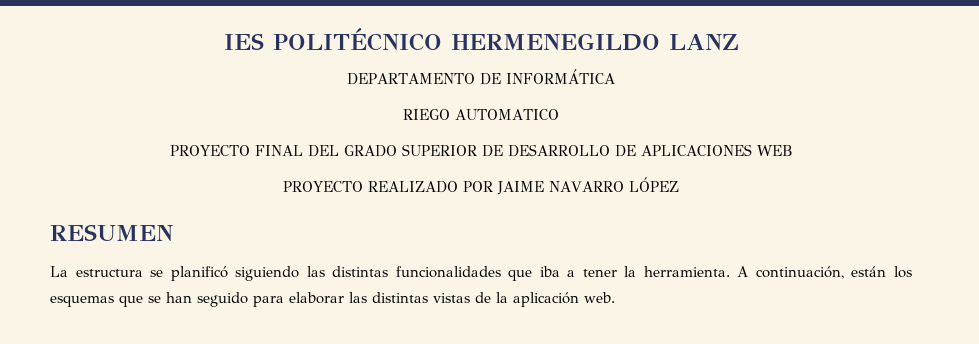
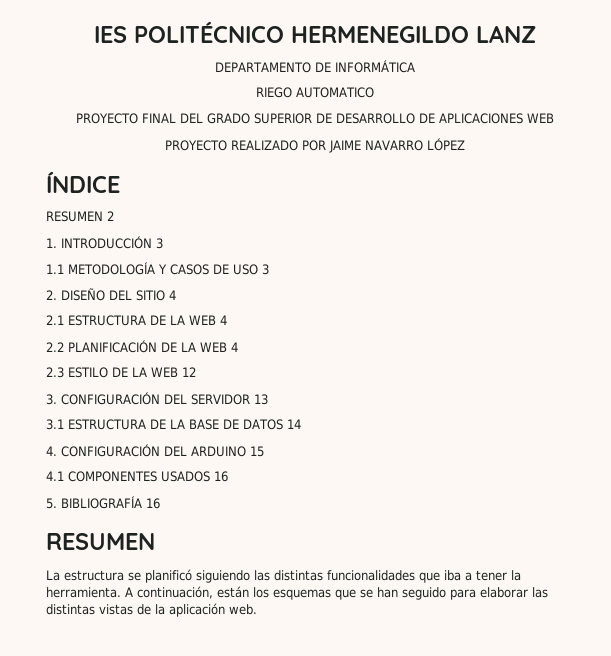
(679, 184) none -> [46,171,120,193] [46,211,114,222] [46,236,163,249] [46,262,269,275] [46,288,176,301] [46,315,227,326] [46,340,238,353] [46,367,196,378] [46,392,268,405] [46,419,301,430] [46,444,264,457] [46,471,228,482] [46,496,160,509] // ÍNDICE // RESUMEN 2 // 1. INTRODUCCIÓN 3 // 1.1 METODOLOGÍA Y CASOS DE USO 3 // 2. DISEÑO DEL SITIO 4 // 2.1 ESTRUCTURA DE LA WEB 4 // 2.2 PLANIFICACIÓN DE LA WEB 4 // 2.3 ESTILO DE LA WEB 12 // 3. CONFIGURACIÓN DEL SERVIDOR 13 // 3.1 ESTRUCTURA DE LA BASE DE DATOS 14 // 4. CONFIGURACIÓN DEL ARDUINO 15 // 4.1 COMPONENTES USADOS 16 // 5. BIBLIOGRAFÍA 16

